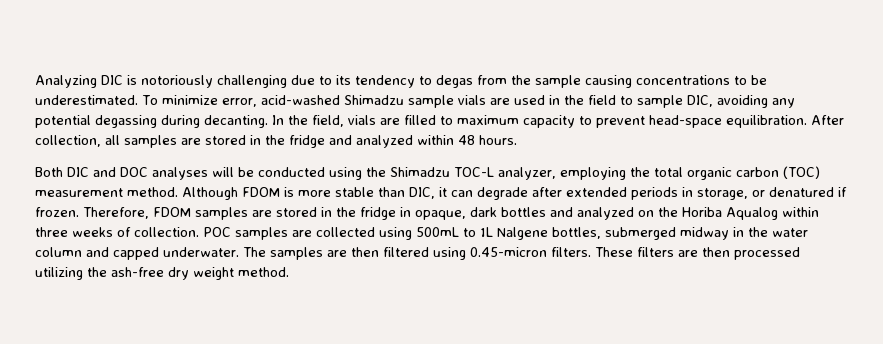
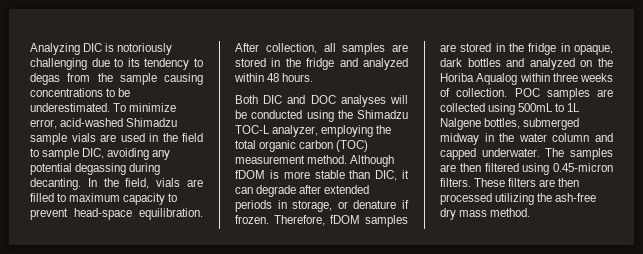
[242,187,280,197] FDOM -> [235,170,265,179] fDOM
[769,187,834,197] denatured -> [353,200,397,209] denature
[153,207,191,217] FDOM -> [330,215,360,224] fDOM
[193,267,234,280] weight -> [459,210,488,217] mass

